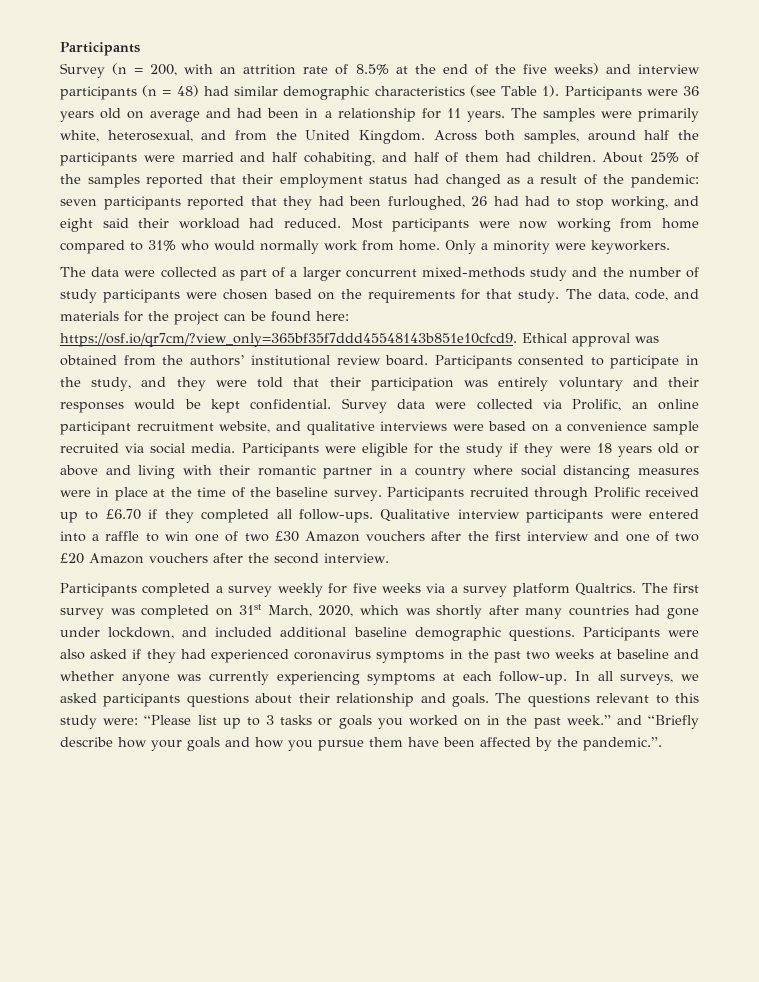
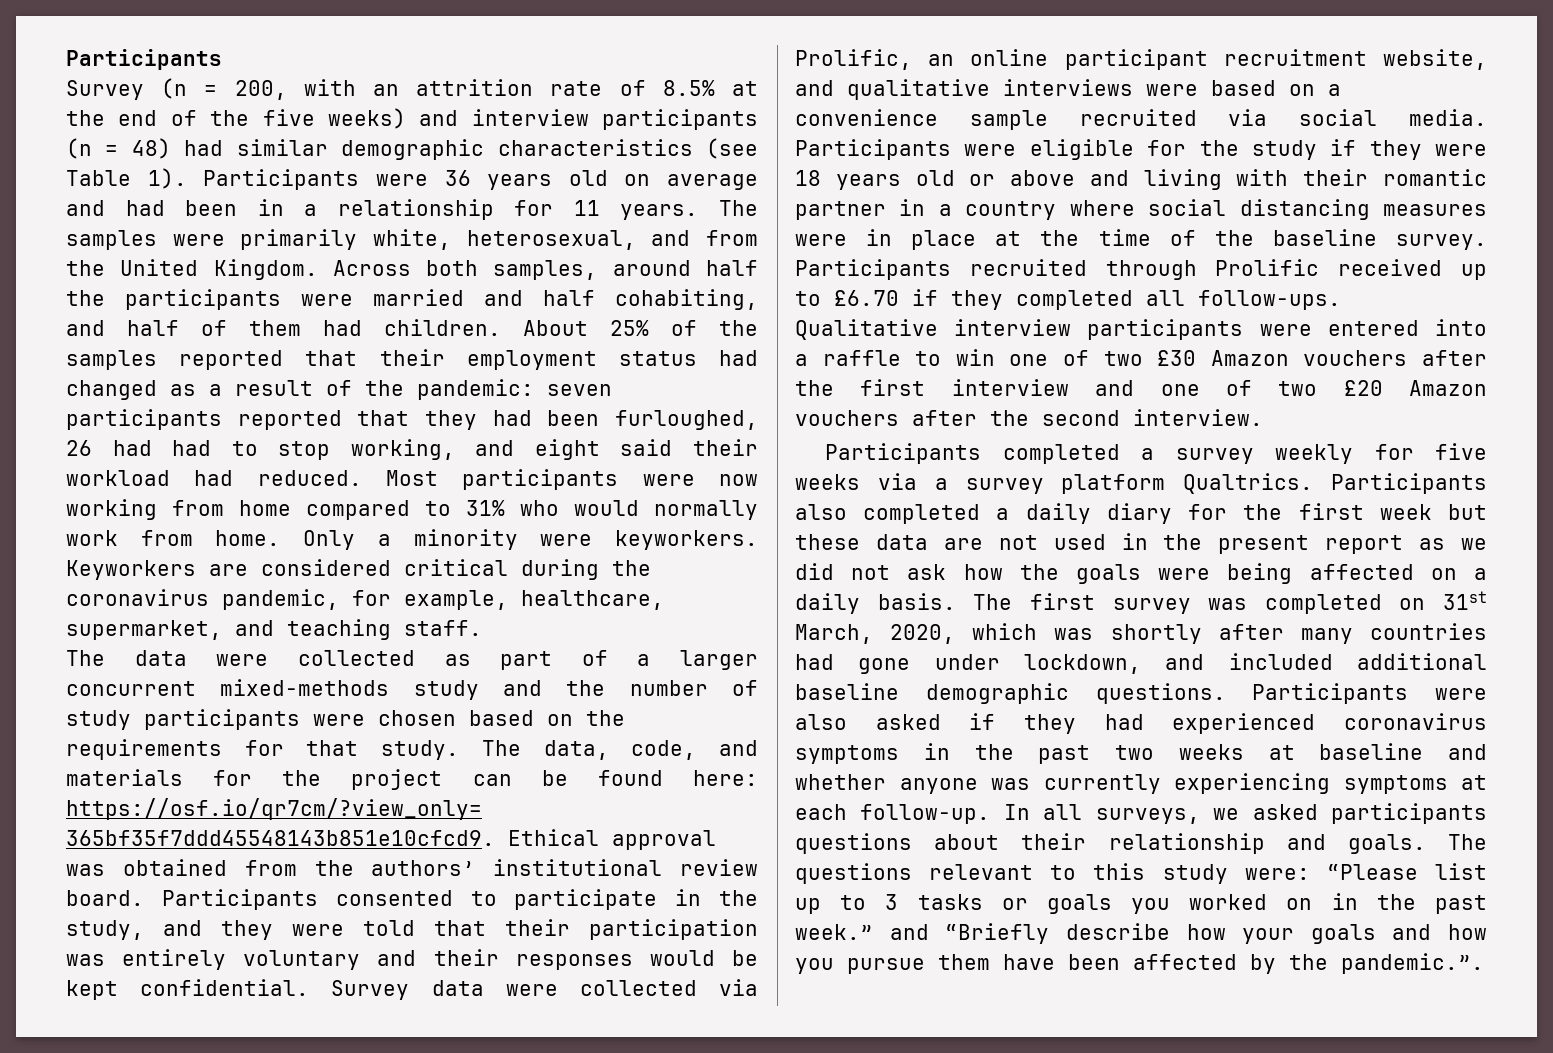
(670, 247) none -> [66,559,651,580] [66,589,664,610] [66,619,482,640] Keyworkers are considered critical during the coronavirus pandemic, for example, healthcare, supermarket, and teaching staff.
(637, 589) none -> [1331,473,1487,494] [795,503,1487,524] [795,533,1487,554] [795,563,1487,584] [795,593,956,614] Participants also completed a daily diary for the first week but these data are not used in the present report as we did not ask how the goals were being affected on a daily basis.

